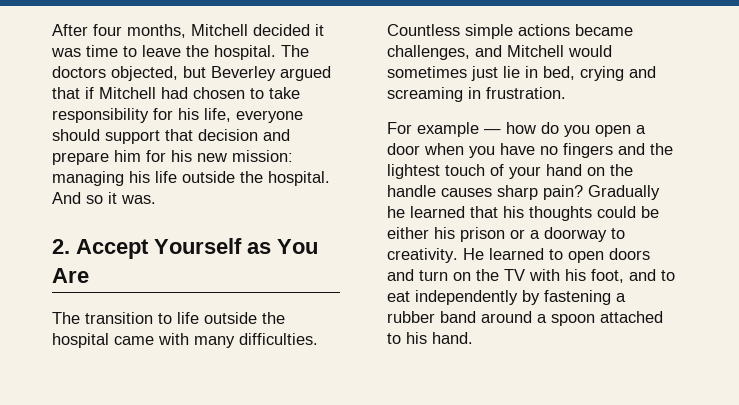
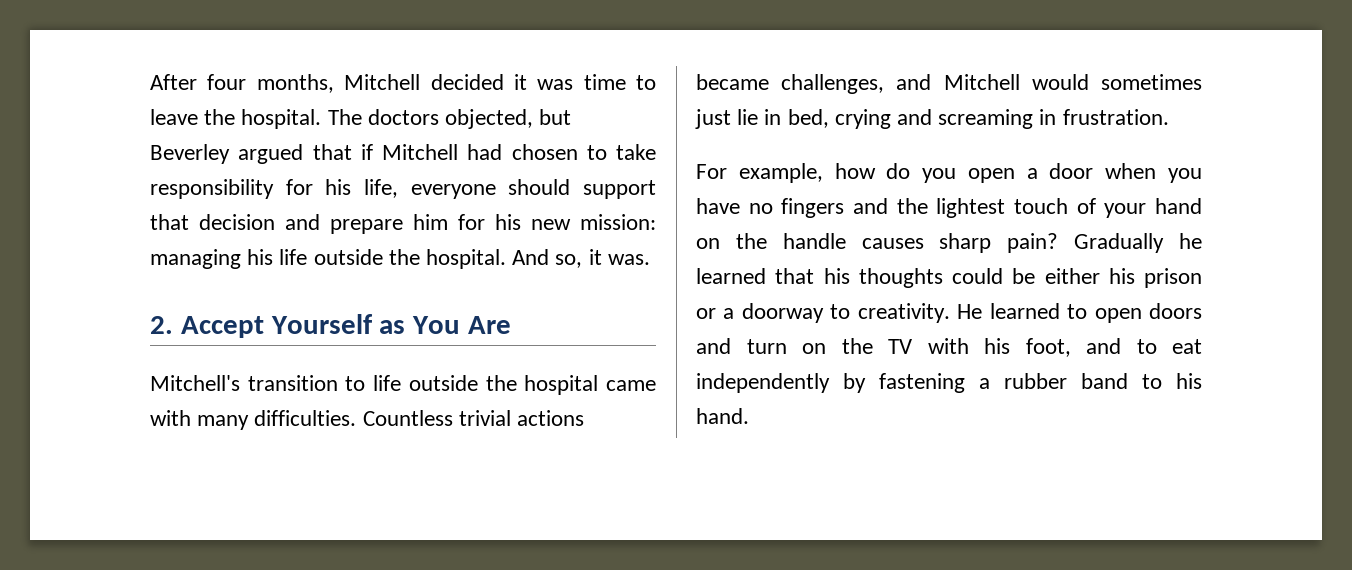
[86,195,103,204] so -> [555,254,583,268] so,
[52,312,80,324] The -> [150,375,240,391] Mitchell's
[465,24,513,39] simple -> [458,410,511,426] trivial
[417,122,501,137] example — -> [738,163,823,183] example,
[481,311,663,326] around a spoon attached -> (1128, 381) none

